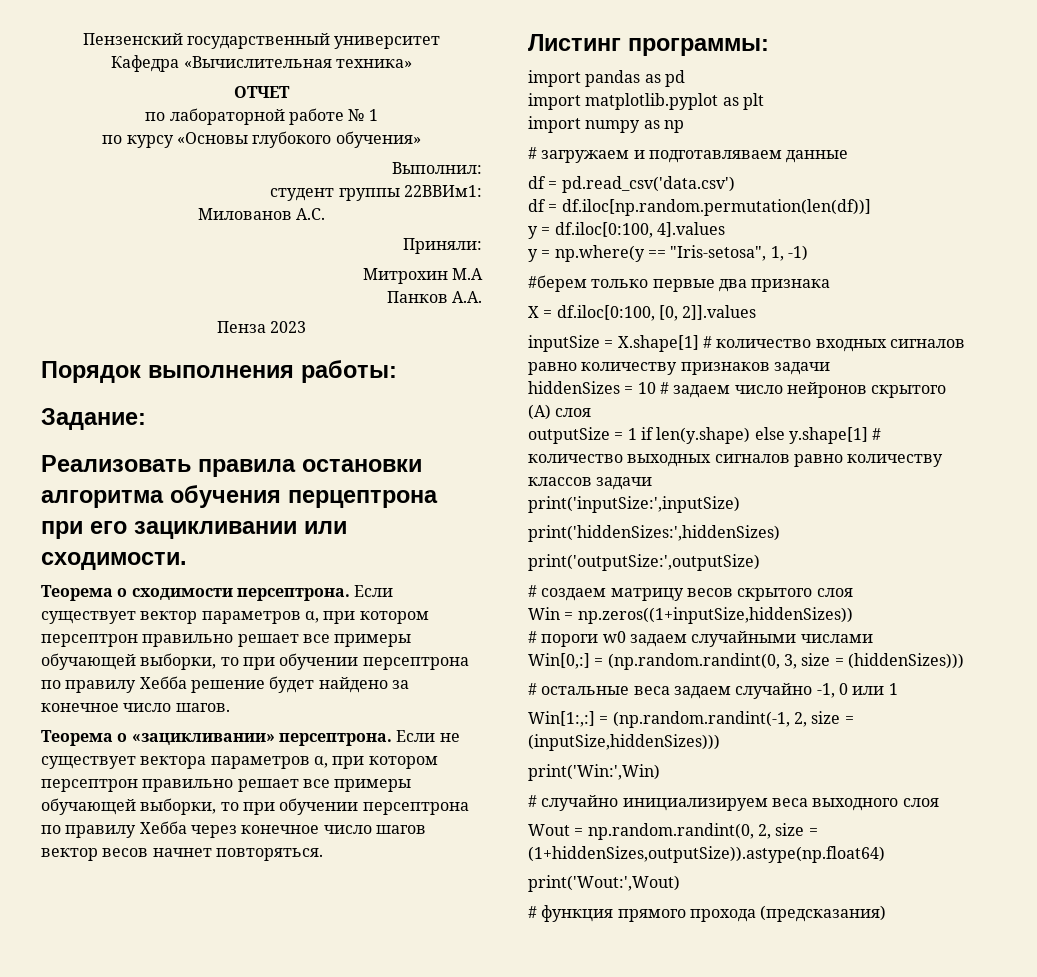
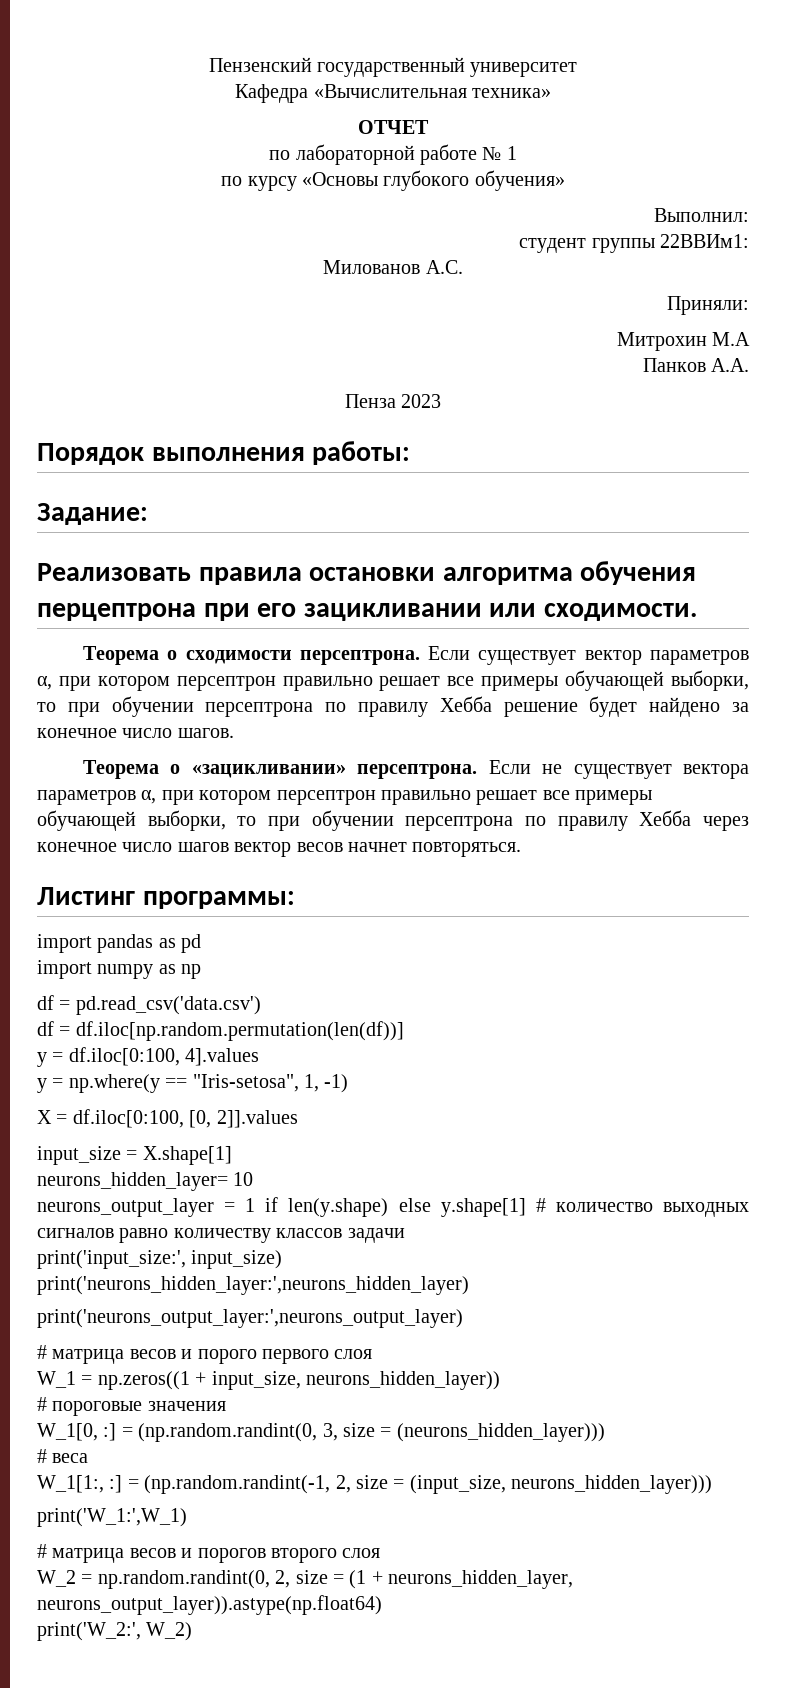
[528,93,764,110] // import matplotlib.pyplot as plt -> (202, 943) none
[528,147,849,163] // # загружаем и подготавляваем данные -> (202, 971) none
[528,275,831,292] // #берем только первые два признака -> (349, 1083) none
[528,335,600,352] inputSize -> [37,1146,121,1165] input_size
[702,336,965,352] [528,362,830,375] [528,381,947,398] [528,404,592,420] [528,427,610,444] # количество входных сигналов равно количеству признаков задачи // hiddenSizes = 10 # задаем число нейронов скрытого (А) слоя // outputSize -> [37,1172,254,1191] [37,1198,214,1217] // neurons_hidden_layer= 10 // neurons_output_layer
[528,496,740,513] [528,525,780,542] [528,554,760,571] [528,585,853,601] [528,607,853,624] [528,631,873,647] [528,653,590,669] print('inputSize:',inputSize) // print('hiddenSizes:',hiddenSizes) // print('outputSize:',outputSize) // # создаем матрицу весов скрытого слоя // Win = np.zeros((1+inputSize,hiddenSizes)) // # пороги w0 задаем случайными числами // Win[0,:] -> [37,1250,283,1269] [37,1276,469,1295] [37,1309,463,1328] [37,1345,373,1364] [37,1371,500,1390] [37,1397,226,1416] [37,1423,117,1441] print('input_size:', input_size) // print('neurons_hidden_layer:',neurons_hidden_layer) // print('neurons_output_layer:',neurons_output_layer) // # матрица весов и порого первого слоя // W_1 = np.zeros((1 + input_size, neurons_hidden_layer)) // # пороговые значения // W_1[0, :]
[847,653,964,669] [528,683,898,699] [528,711,595,727] (hiddenSizes))) // # остальные веса задаем случайно -1, 0 или 1 // Win[1:,:] -> [396,1423,605,1442] [37,1449,89,1463] [37,1475,123,1493] (neurons_hidden_layer))) // # веса // W_1[1:, :]
[528,734,720,751] [528,764,660,781] [528,795,939,811] [528,824,570,836] (inputSize,hiddenSizes))) // print('Win:',Win) // # случайно инициализируем веса выходного слоя // Wout -> [409,1475,713,1494] [37,1508,187,1527] [37,1544,381,1563] [37,1570,76,1587] (input_size, neurons_hidden_layer))) // print('W_1:',W_1) // # матрица весов и порогов второго слоя // W_2
[528,846,885,863] [528,875,680,892] [528,905,887,922] (1+hiddenSizes,outputSize)).astype(np.float64) // print('Wout:',Wout) // # функция прямого прохода (предсказания) -> [349,1570,574,1589] [37,1595,382,1615] [37,1622,193,1641] (1 + neurons_hidden_layer, neurons_output_layer)).astype(np.float64) // print('W_2:', W_2)

